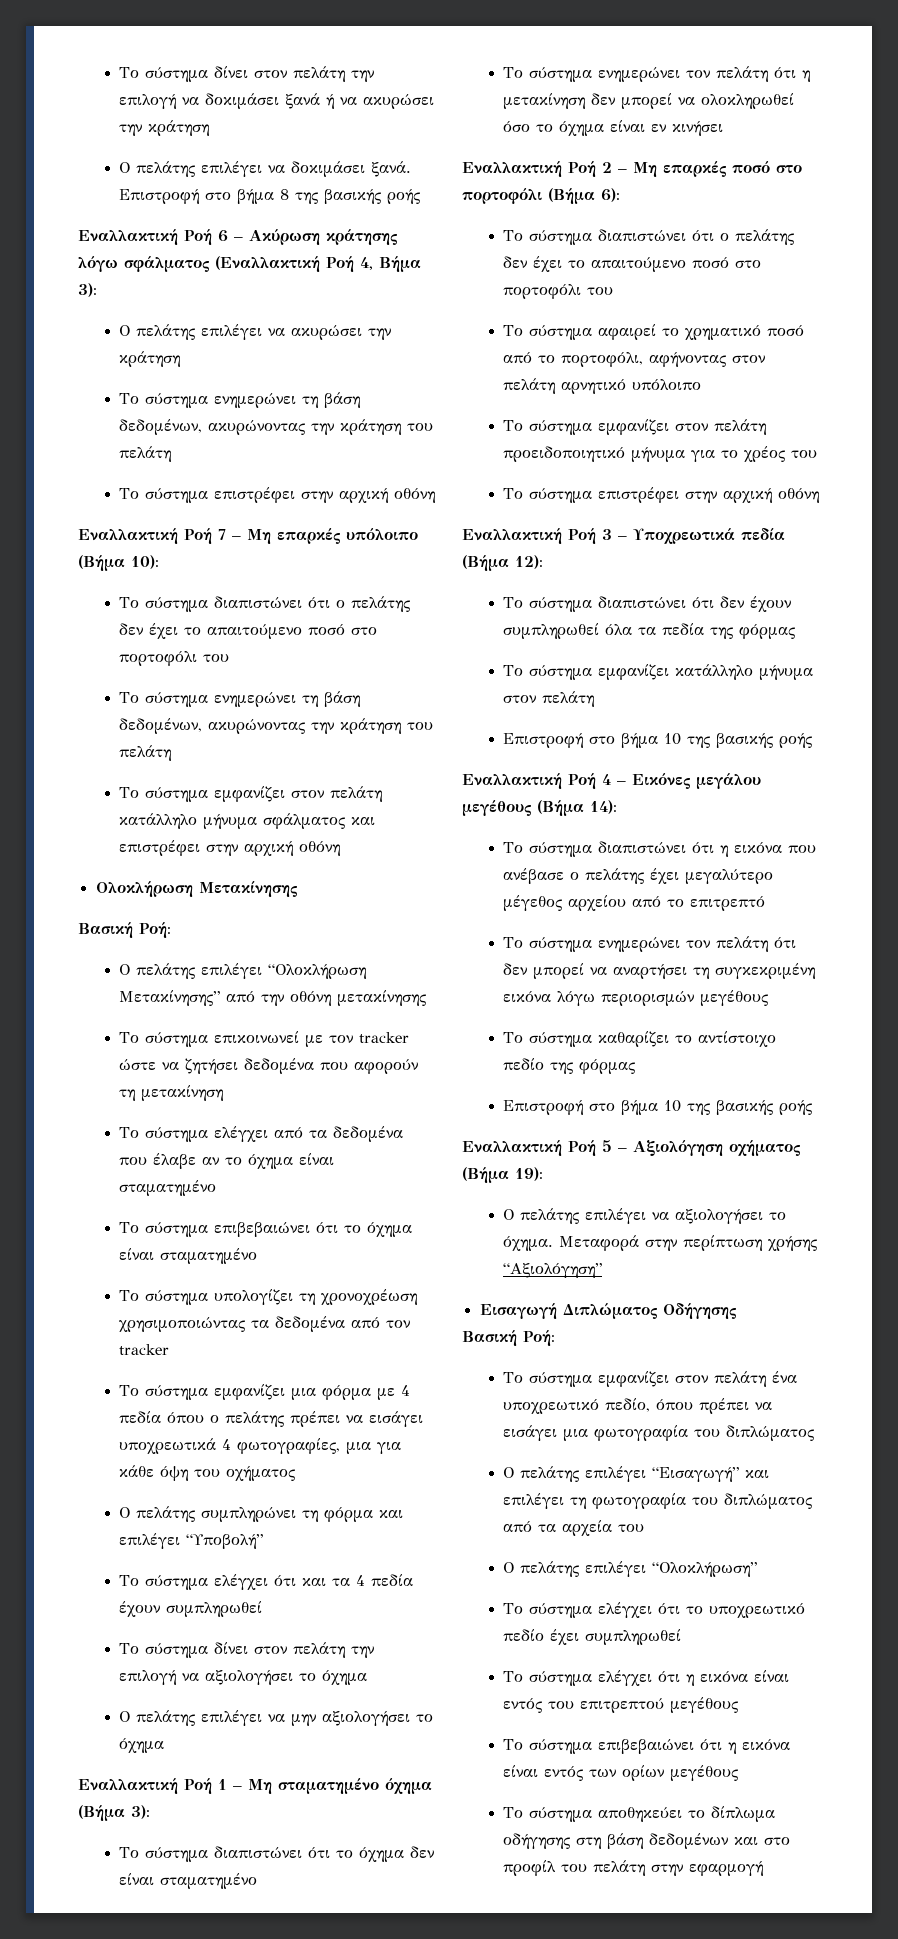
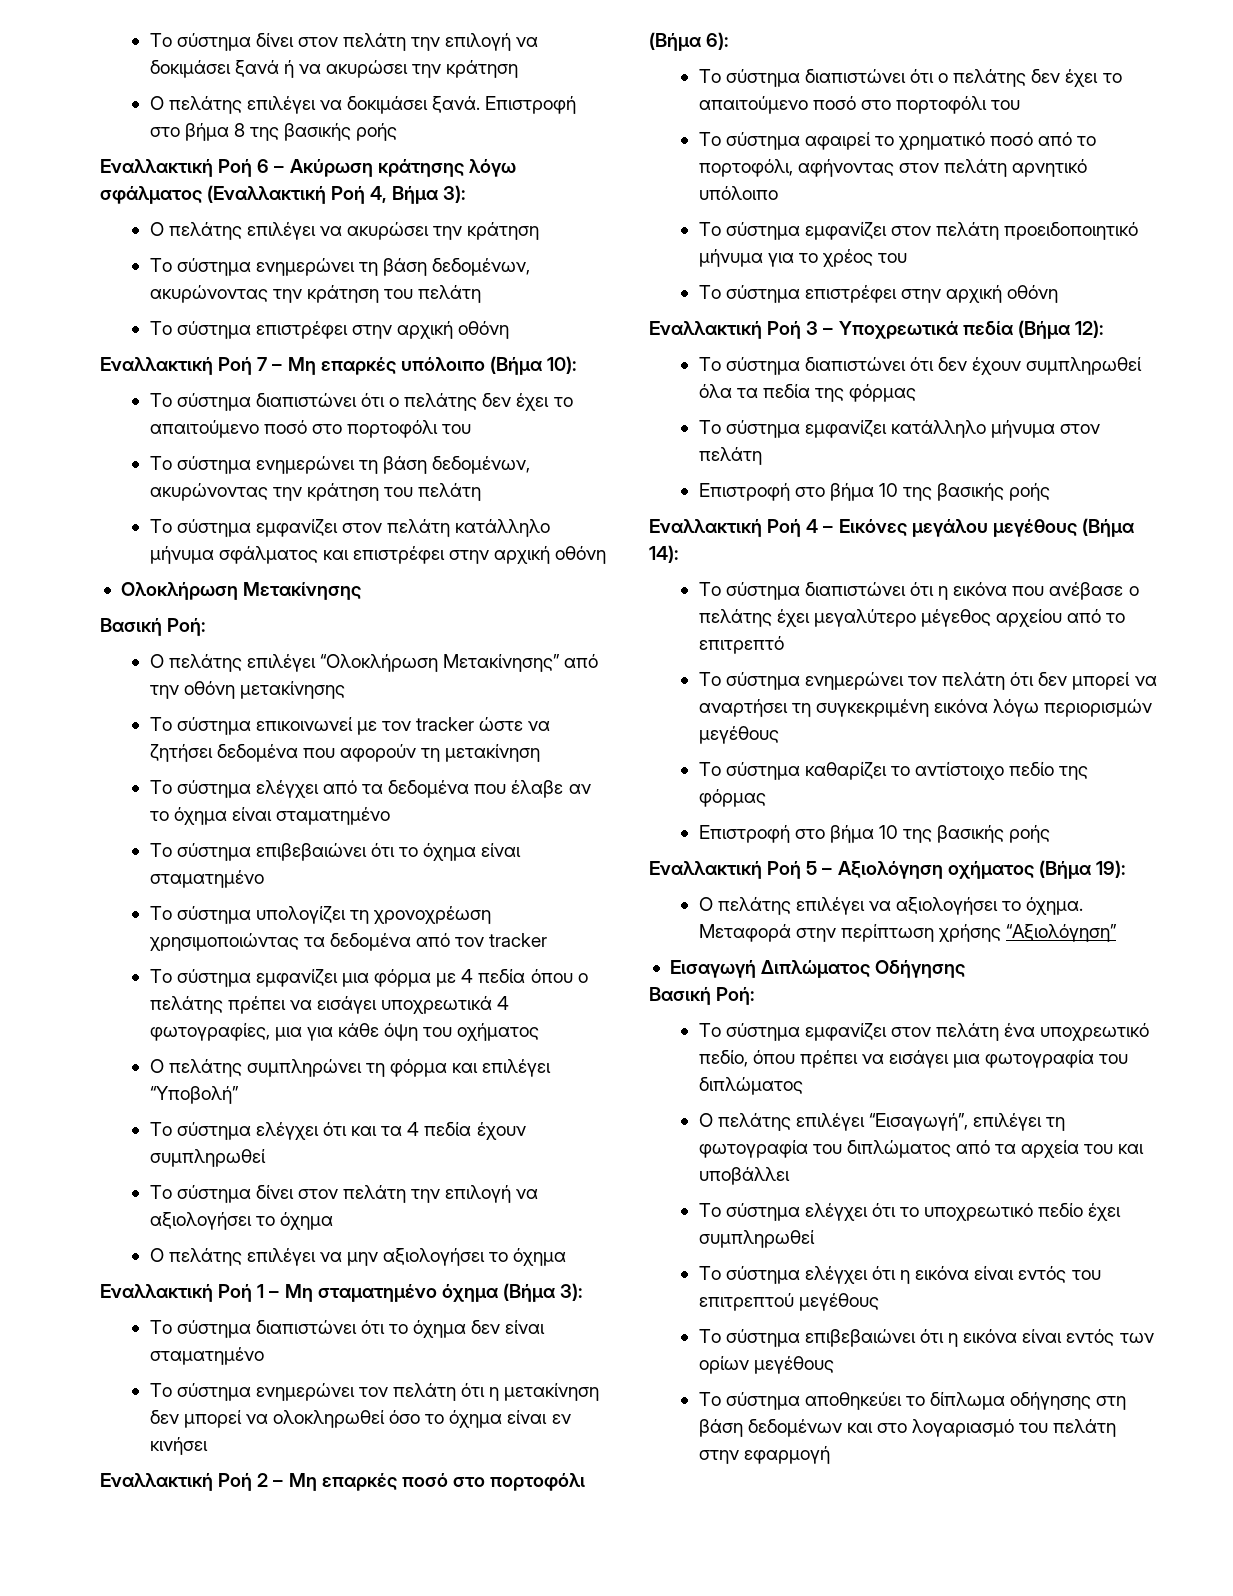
[652,1467,770,1482] “Εισαγωγή” και -> [868,1113,968,1131] “Εισαγωγή”,
[503,1561,758,1577] // Ο πελάτης επιλέγει “Ολοκλήρωση” -> [1118,1144,1145,1154] [698,1167,790,1185] και υποβάλλει
[503,1860,557,1876] προφίλ -> [912,1419,1015,1437] λογαριασμό

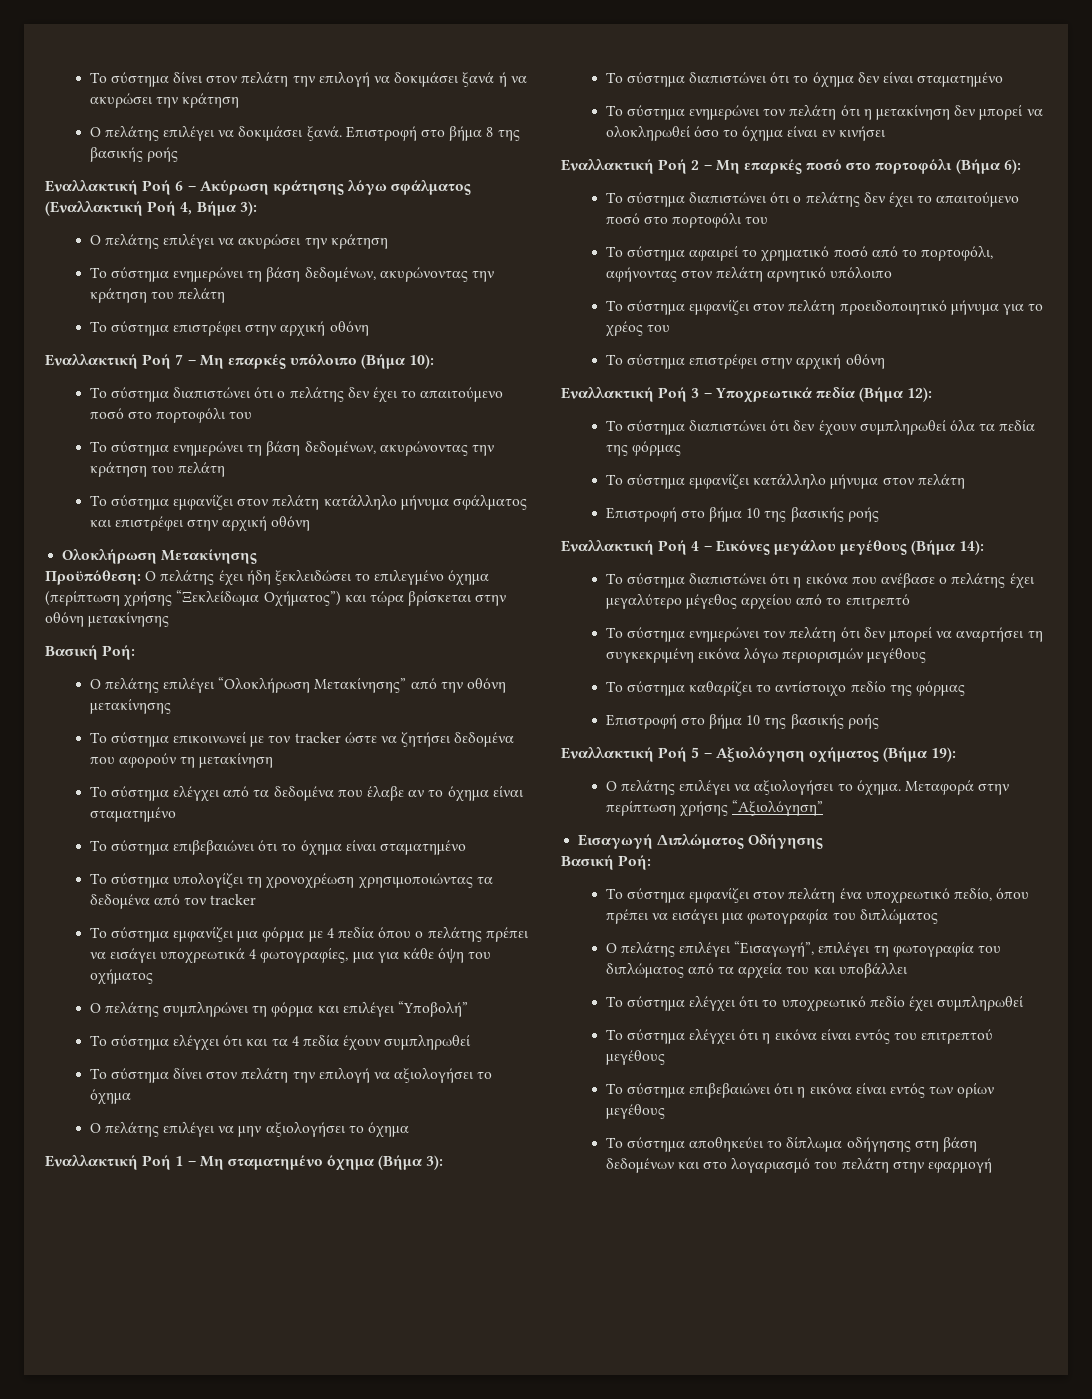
(362, 591) none -> [45,570,490,586] [45,590,507,607] [45,612,170,627] // Προϋπόθεση: Ο πελάτης έχει ήδη ξεκλειδώσει το επιλεγμένο όχημα (περίπτωση χρήσης “Ξεκλείδωμα Οχήματος”) και τώρα βρίσκεται στην οθόνη μετακίνησης

